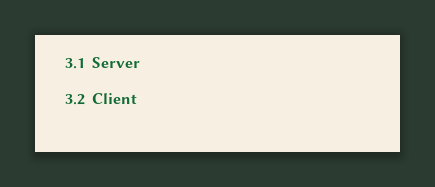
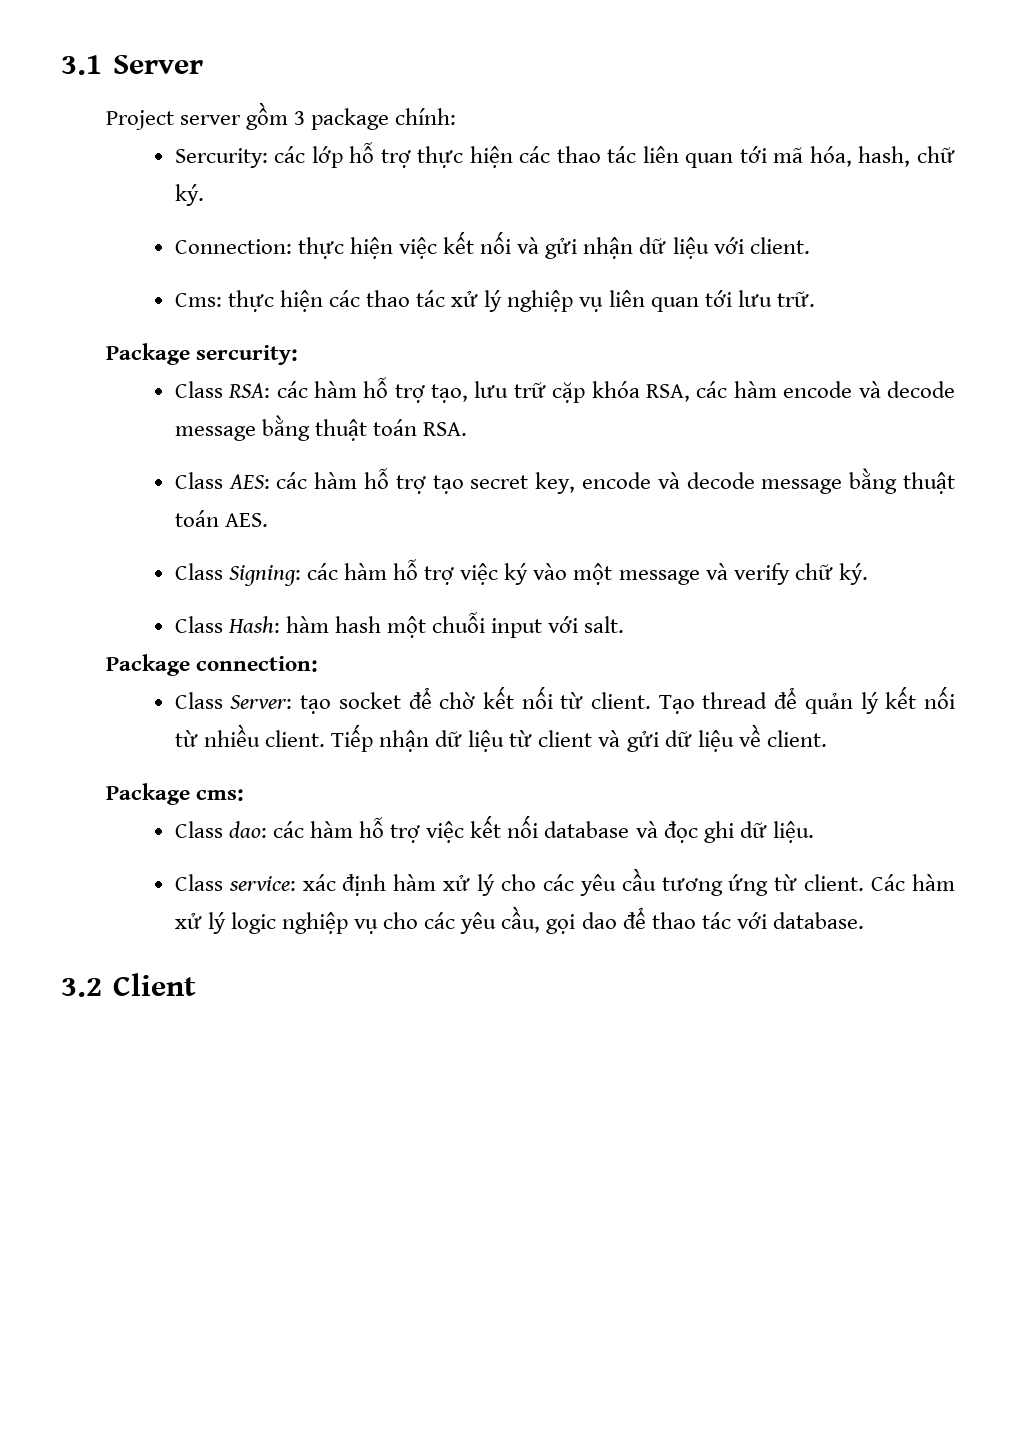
(141, 62) none -> [105,102,456,130] [174,141,956,168] [174,184,204,206] [174,231,810,259] [174,290,815,312] [105,343,298,365] [174,376,956,403] [174,415,468,441] [174,467,955,494] [174,510,268,527] [174,558,868,586] [174,611,625,638] [105,654,318,676] [174,686,956,714] [174,724,827,752] [105,783,244,805] [174,815,814,843] [174,868,956,896] [174,906,864,934] // Project server gồm 3 package chính: // Sercurity: các lớp hỗ trợ thực hiện các thao tác liên quan tới mã hóa, hash, chữ ký. // Connection: thực hiện việc kết nối và gửi nhận dữ liệu với client. // Cms: thực hiện các thao tác xử lý nghiệp vụ liên quan tới lưu trữ. // Package sercurity: // Class RSA: các hàm hỗ trợ tạo, lưu trữ cặp khóa RSA, các hàm encode và decode message bằng thuật toán RSA. // Class AES: các hàm hỗ trợ tạo secret key, encode và decode message bằng thuật toán AES. // Class Signing: các hàm hỗ trợ việc ký vào một message và verify chữ ký. // Class Hash: hàm hash một chuỗi input với salt. // Package connection: // Class Server: tạo socket để chờ kết nối từ client. Tạo thread để quản lý kết nối từ nhiều client. Tiếp nhận dữ liệu từ client và gửi dữ liệu về client. // Package cms: // Class dao: các hàm hỗ trợ việc kết nối database và đọc ghi dữ liệu. // Class service: xác định hàm xử lý cho các yêu cầu tương ứng từ client. Các hàm xử lý logic nghiệp vụ cho các yêu cầu, gọi dao để thao tác với database.

